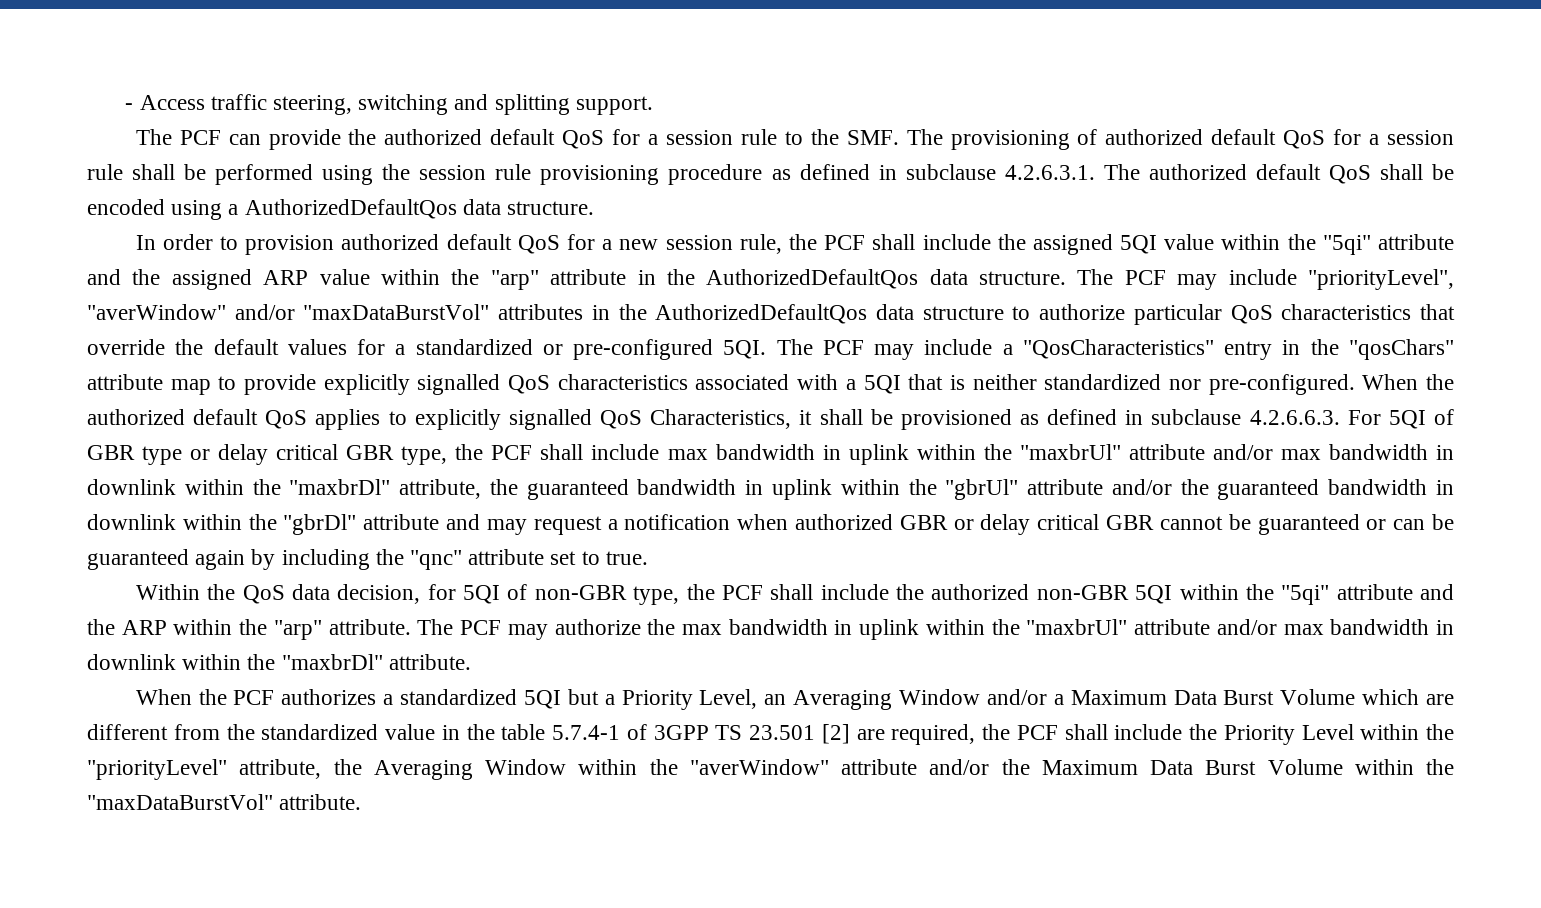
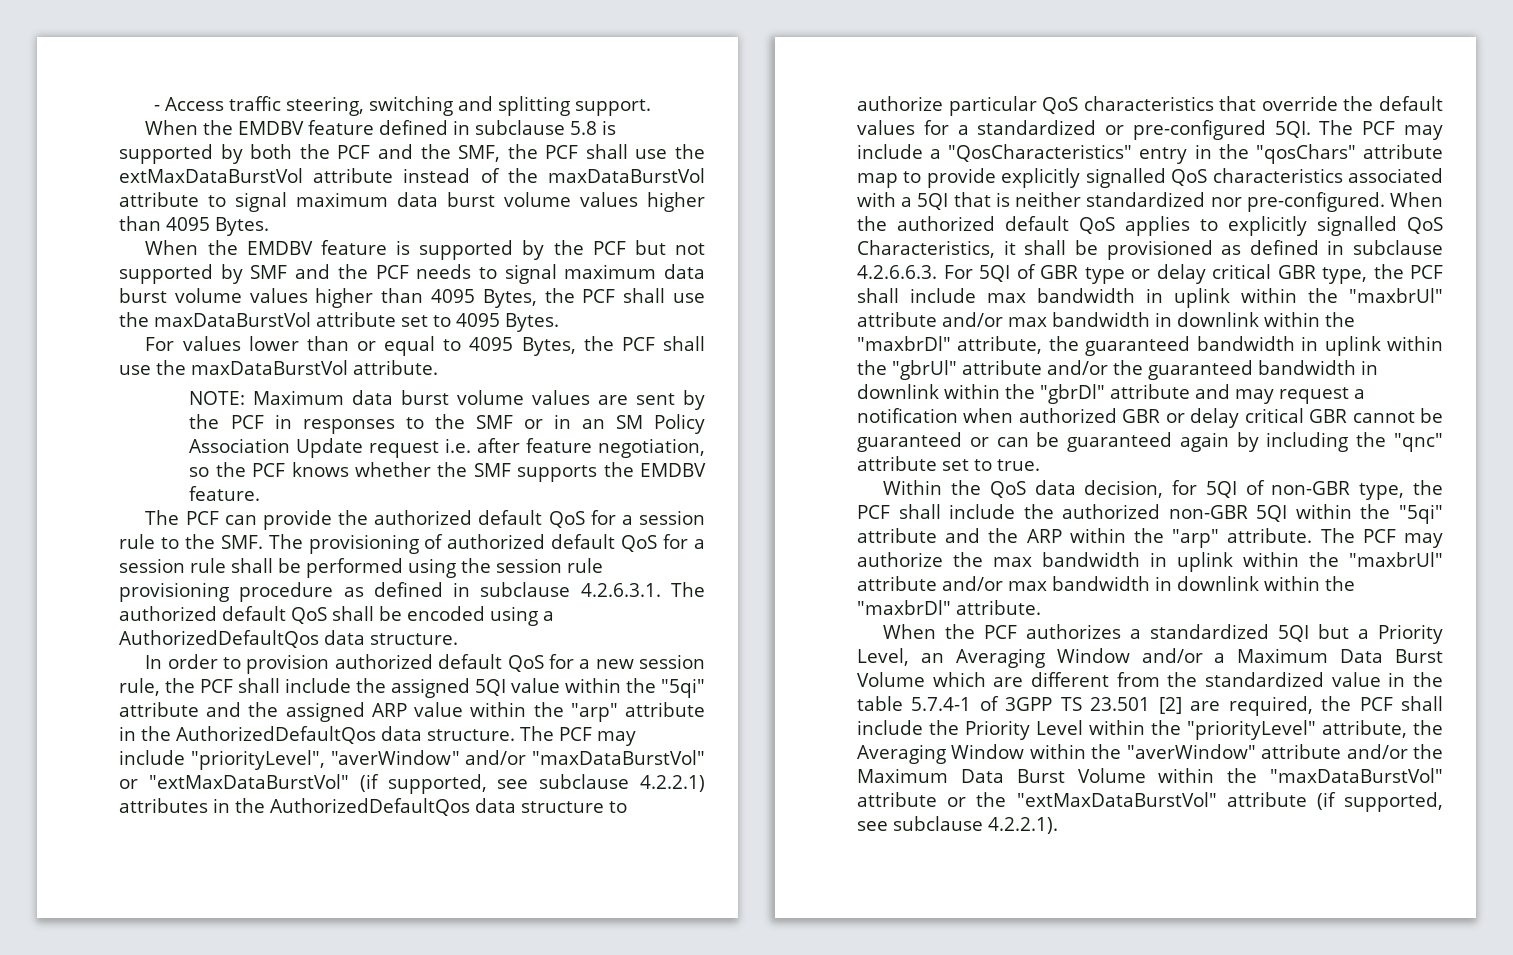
(653, 105) none -> [145,120,617,135] [119,144,705,164] [119,168,705,183] [119,192,705,212] [119,216,269,236] [145,240,705,260] [119,264,705,284] [119,288,705,308] [119,312,559,332] [145,336,705,356] [119,360,438,375] [189,390,705,410] [189,414,705,434] [189,438,705,458] [189,462,706,482] [189,486,261,501] // When the EMDBV feature defined in subclause 5.8 is supported by both the PCF and the SMF, the PCF shall use the extMaxDataBurstVol attribute instead of the maxDataBurstVol attribute to signal maximum data burst volume values higher than 4095 Bytes. // When the EMDBV feature is supported by the PCF but not supported by SMF and the PCF needs to signal maximum data burst volume values higher than 4095 Bytes, the PCF shall use the maxDataBurstVol attribute set to 4095 Bytes. // For values lower than or equal to 4095 Bytes, the PCF shall use the maxDataBurstVol attribute. // NOTE: Maximum data burst volume values are sent by the PCF in responses to the SMF or in an SM Policy Association Update request i.e. after feature negotiation, so the PCF knows whether the SMF supports the EMDBV feature.
(490, 312) none -> [119,774,705,794] or "extMaxDataBurstVol" (if supported, see subclause 4.2.2.1)
[279,794,362,810] attribute. -> [857,792,1443,812] [857,816,1058,834] attribute or the "extMaxDataBurstVol" attribute (if supported, see subclause 4.2.2.1).

